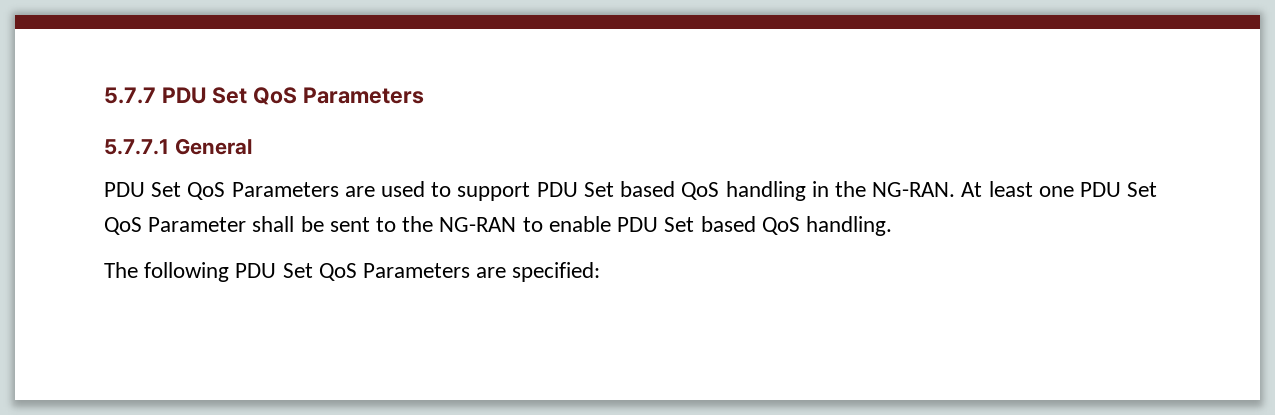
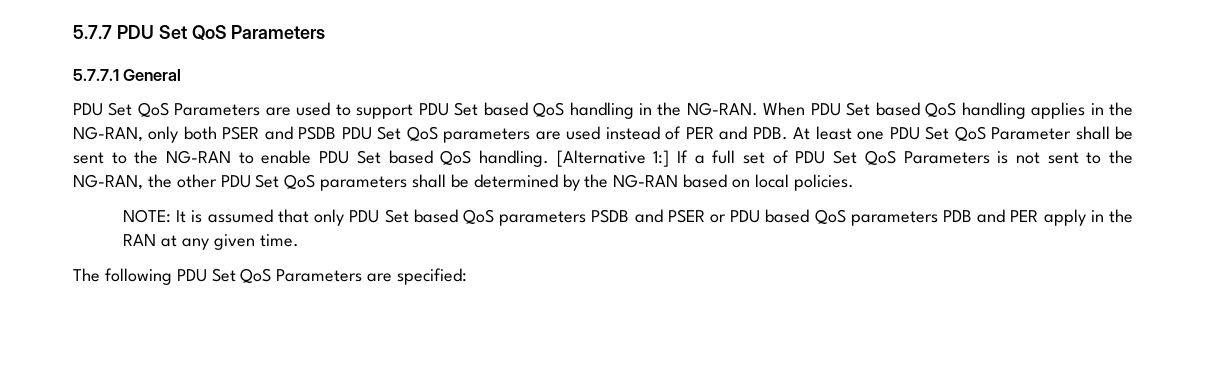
(956, 189) none -> [763,102,1134,119] [73,126,788,143] When PDU Set based QoS handling applies in the NG-RAN, only both PSER and PSDB PDU Set QoS parameters are used instead of PER and PDB.
(892, 226) none -> [556,150,1134,167] [73,174,854,191] [123,209,1133,226] [123,234,299,250] [Alternative 1:] If a full set of PDU Set QoS Parameters is not sent to the NG-RAN, the other PDU Set QoS parameters shall be determined by the NG-RAN based on local policies. // NOTE: It is assumed that only PDU Set based QoS parameters PSDB and PSER or PDU based QoS parameters PDB and PER apply in the RAN at any given time.

